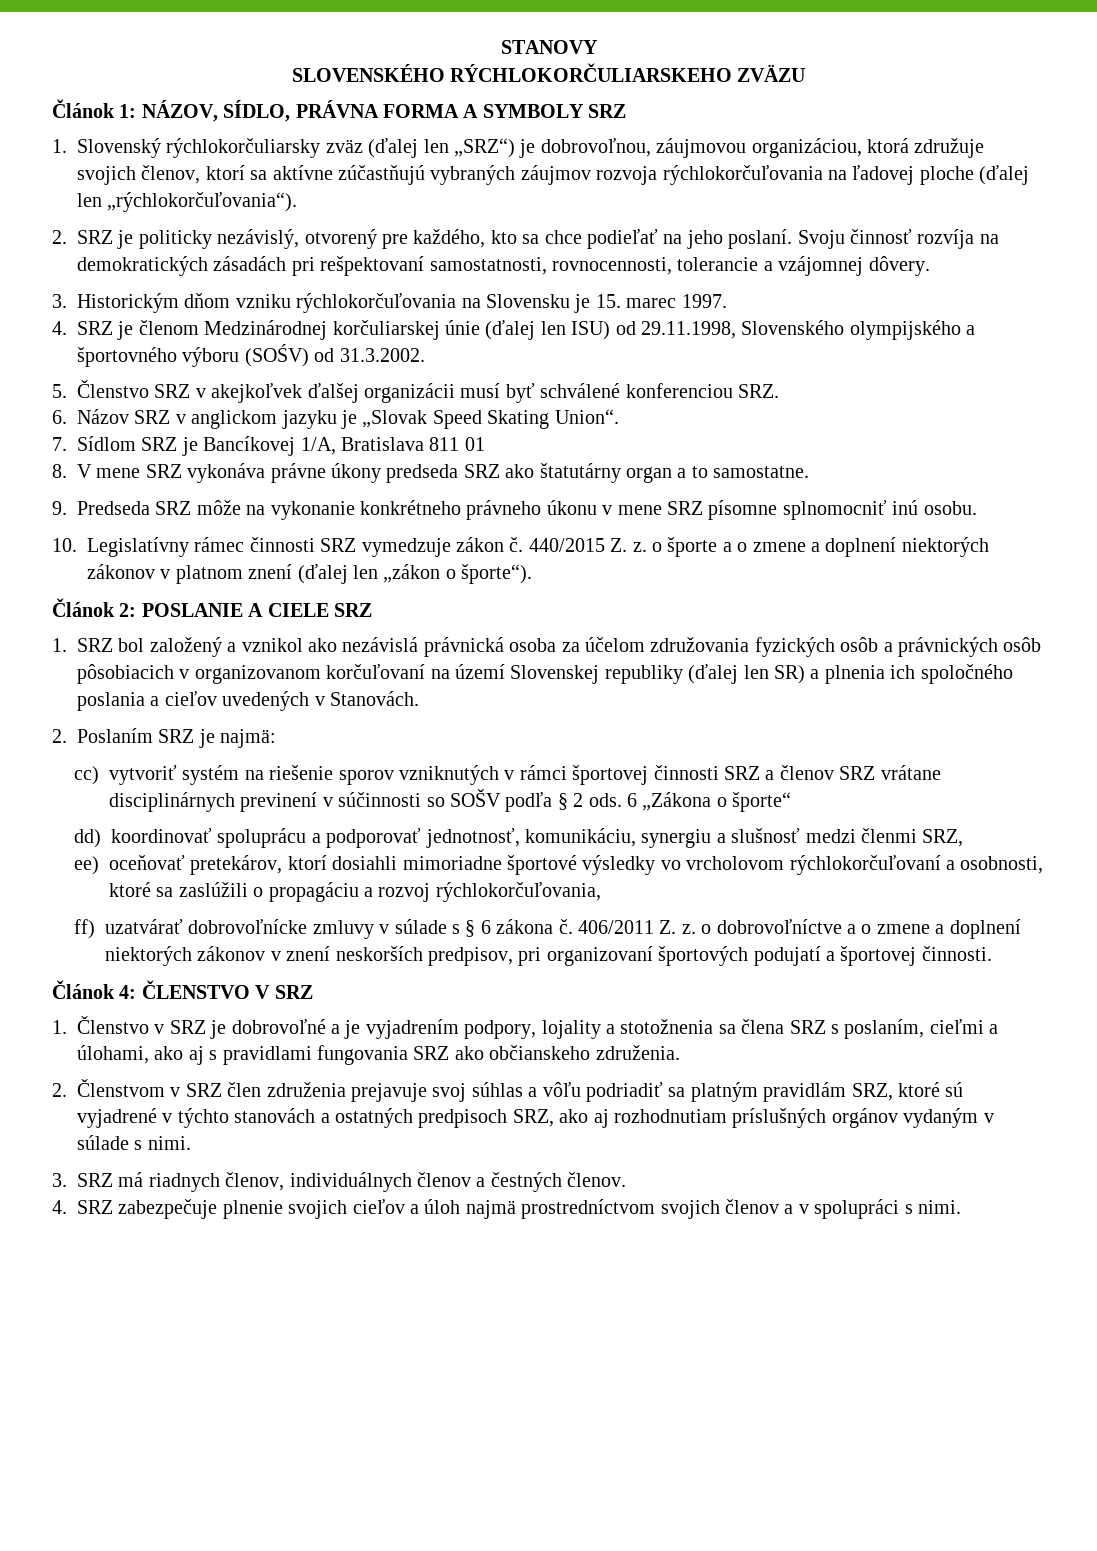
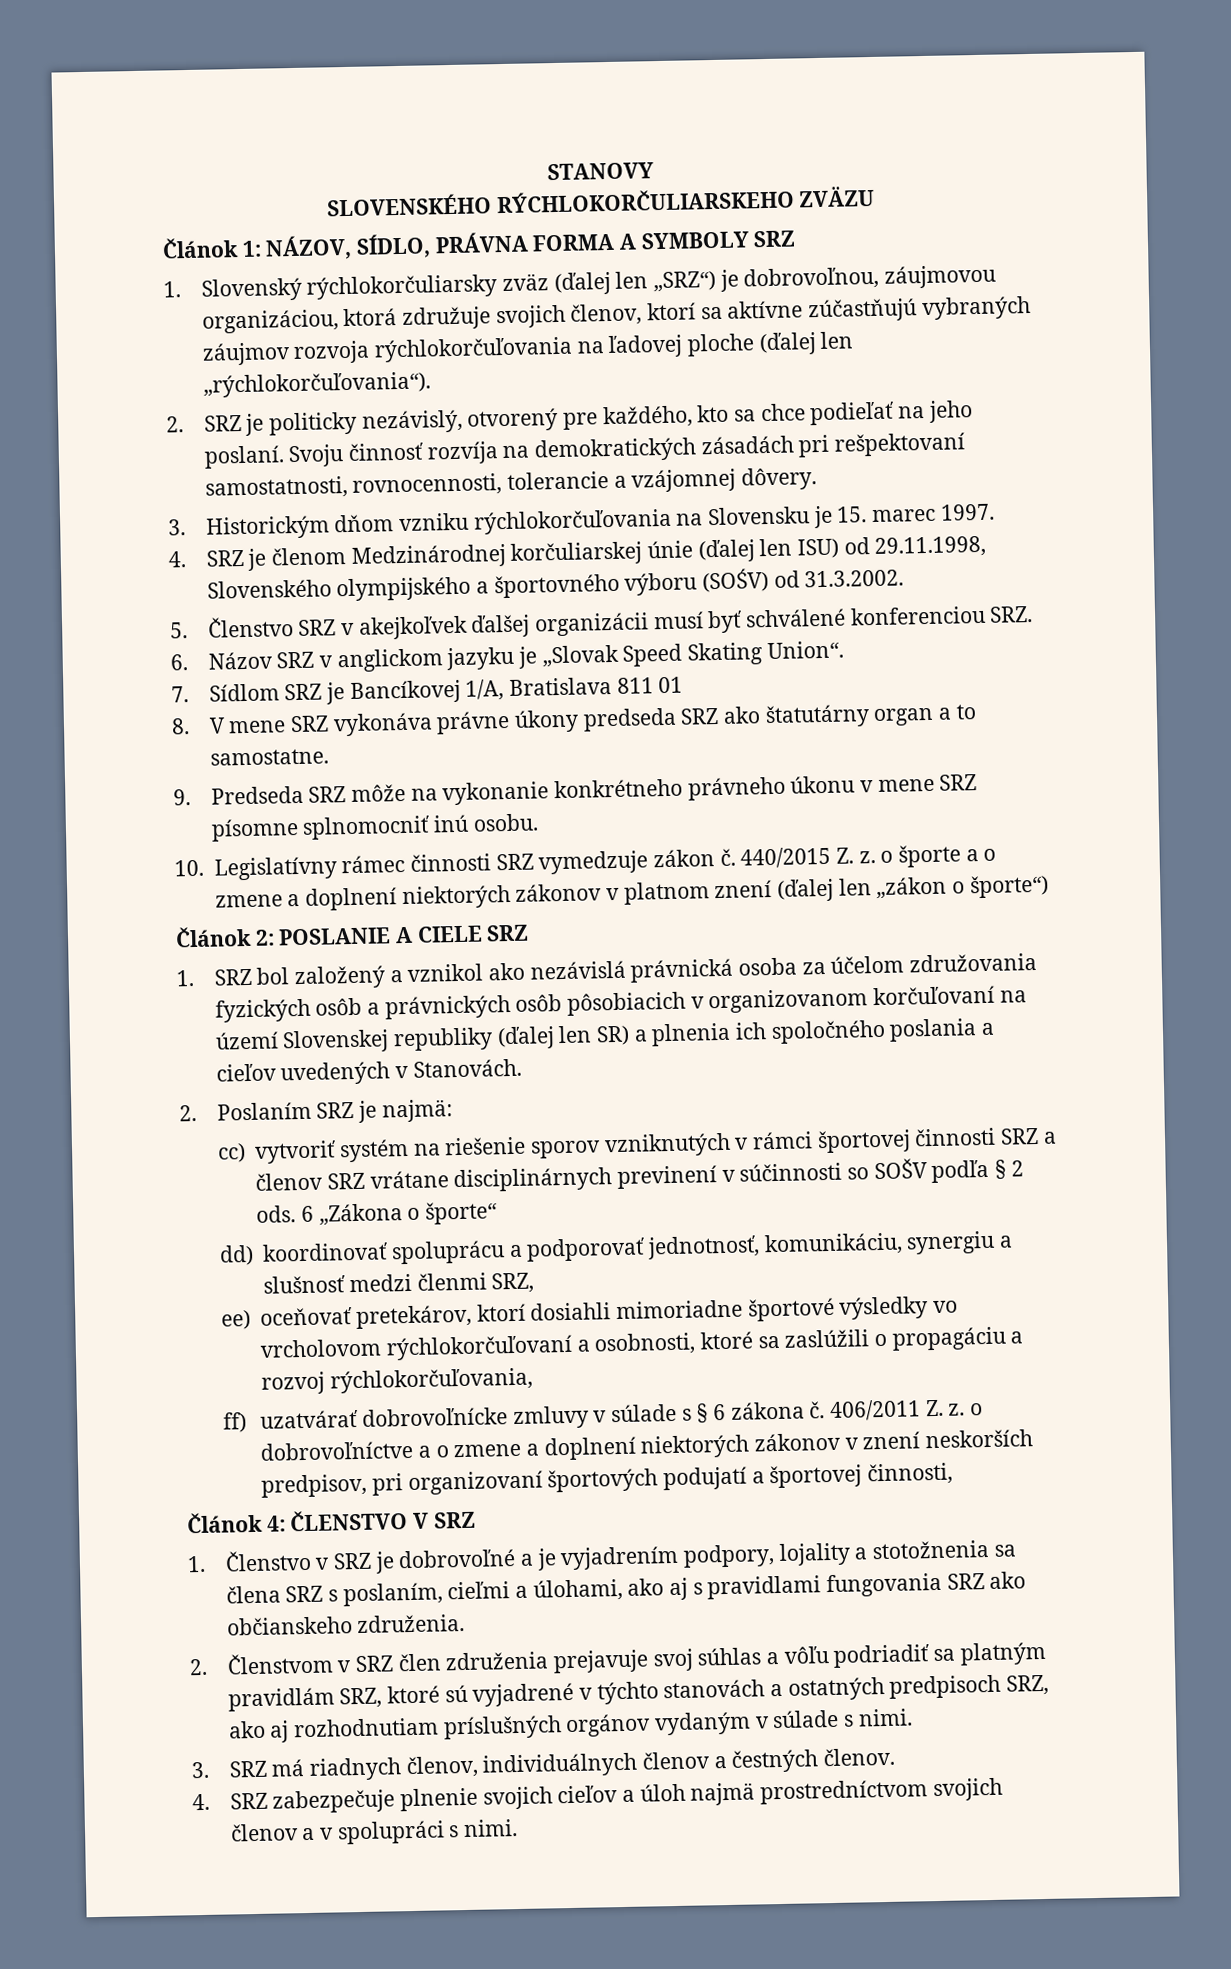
[461,564,533,584] športe“). -> [969,874,1049,899] športe“)
[921,946,992,961] činnosti. -> [867,1462,954,1486] činnosti,

